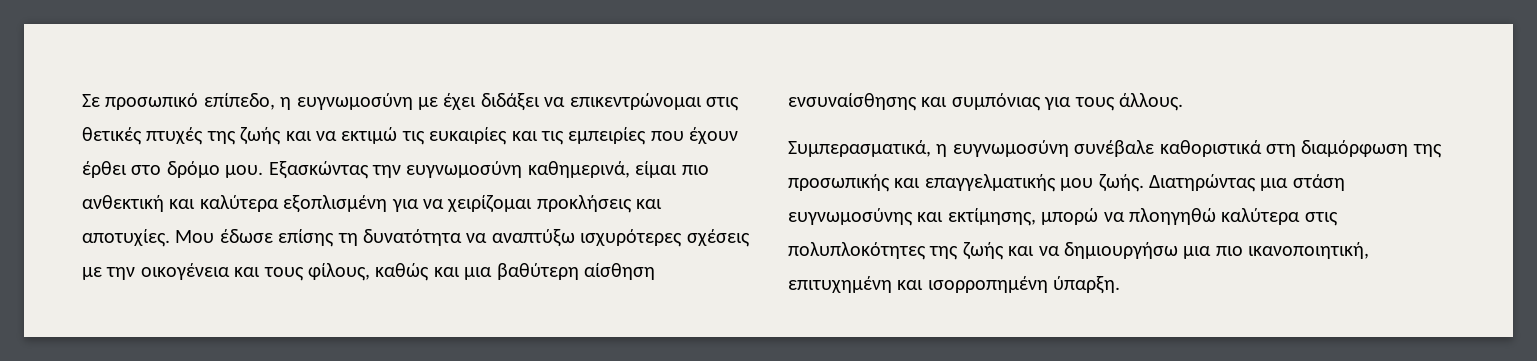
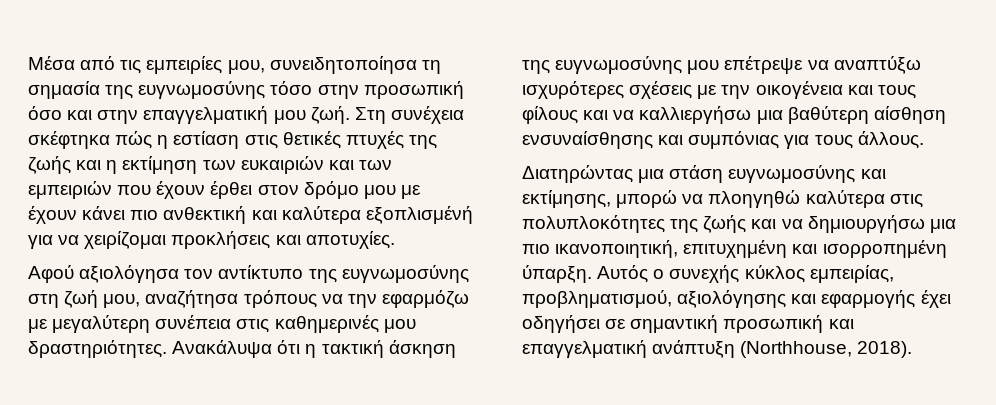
[82,93,702,111] Σε προσωπικό επίπεδο, η ευγνωμοσύνη με έχει διδάξει να επικεντρώνομαι -> [28,56,441,74] [28,81,464,99] [28,106,464,124] [28,131,240,149] Μέσα από τις εμπειρίες μου, συνειδητοποίησα τη σημασία της ευγνωμοσύνης τόσο στην προσωπική όσο και στην επαγγελματική μου ζωή. Στη συνέχεια σκέφτηκα πώς η εστίαση
[316,127,739,145] [82,161,678,179] να εκτιμώ τις ευκαιρίες και τις εμπειρίες που έχουν έρθει στο δρόμο μου. Εξασκώντας την ευγνωμοσύνη καθημερινά, είμαι -> [106,156,392,174] [28,181,421,199] [28,206,126,224] η εκτίμηση των ευκαιριών και των εμπειριών που έχουν έρθει στον δρόμο μου με έχουν κάνει
[283,195,388,213] εξοπλισμένη -> [365,206,473,224] εξοπλισμένή
[175,229,462,247] Μου έδωσε επίσης τη δυνατότητα -> [28,265,469,283] [28,290,469,308] [28,315,416,333] [28,340,456,358] [522,56,804,74] // Αφού αξιολόγησα τον αντίκτυπο της ευγνωμοσύνης στη ζωή μου, αναζήτησα τρόπους να την εφαρμόζω με μεγαλύτερη συνέπεια στις καθημερινές μου δραστηριότητες. Ανακάλυψα ότι η τακτική άσκηση της ευγνωμοσύνης μου επέτρεψε
[308,263,460,281] φίλους, καθώς και -> [522,106,752,124] φίλους και να καλλιεργήσω
[788,140,1442,158] [788,174,1144,192] Συμπερασματικά, η ευγνωμοσύνη συνέβαλε καθοριστικά στη διαμόρφωση της προσωπικής και επαγγελματικής μου ζωής. -> (924, 140) none
(1121, 285) none -> [597,265,894,283] [522,290,951,308] [522,315,854,333] [522,340,913,358] Αυτός ο συνεχής κύκλος εμπειρίας, προβληματισμού, αξιολόγησης και εφαρμογής έχει οδηγήσει σε σημαντική προσωπική και επαγγελματική ανάπτυξη (Northhouse, 2018).

